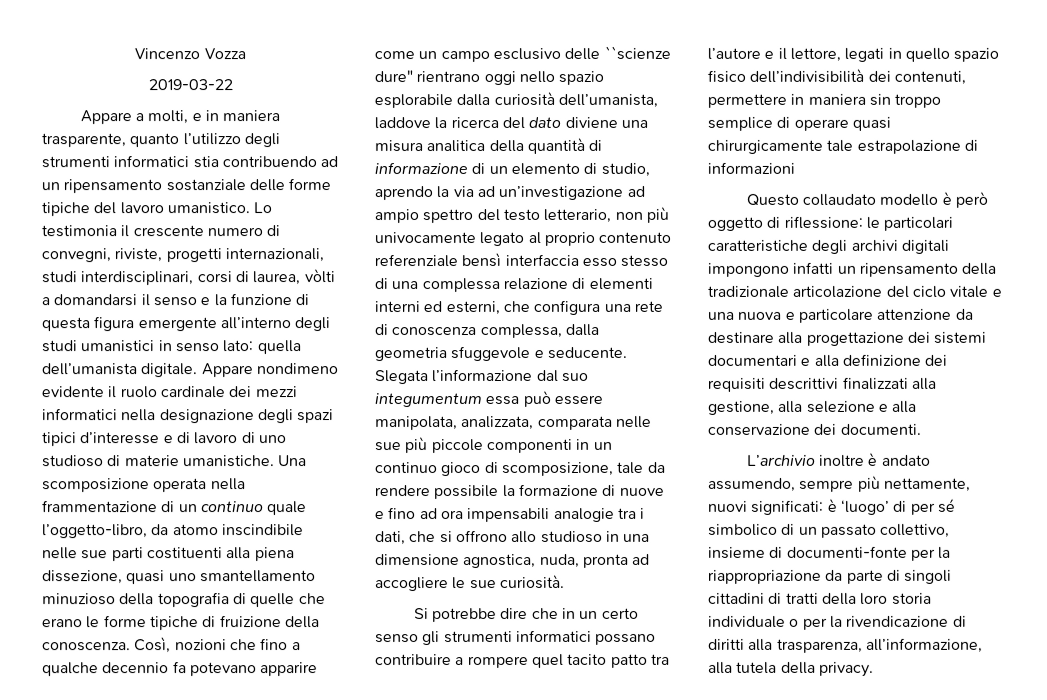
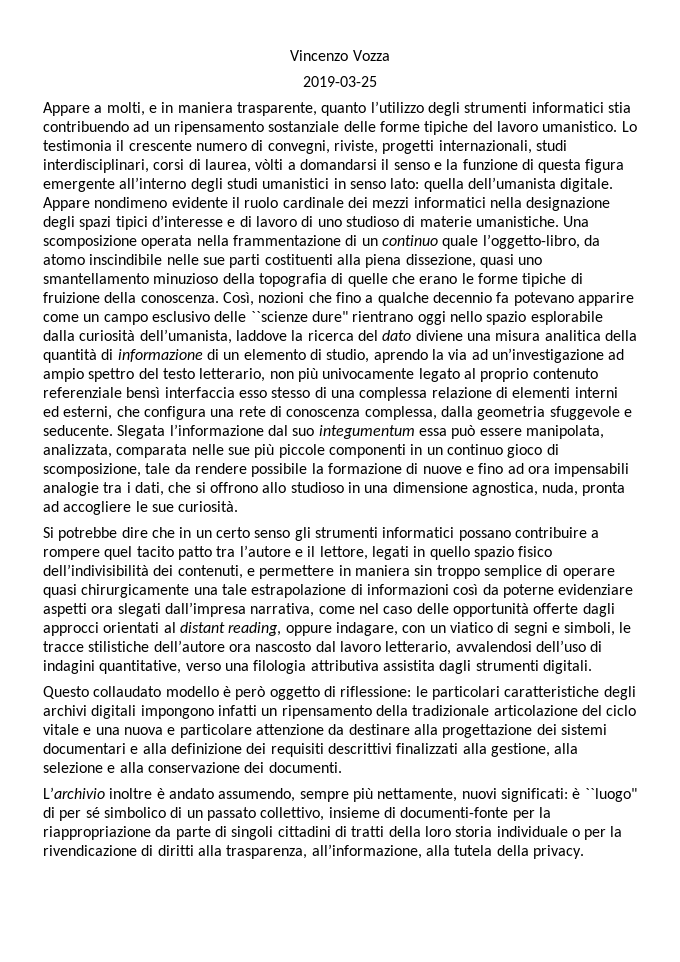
[147,79,233,91] 2019-03-22 -> [303,76,377,87] 2019-03-25
(966, 77) none -> [246,568,255,576] e
(823, 146) none -> [193,587,218,595] una
(795, 167) none -> [453,584,634,598] [43,602,615,617] [43,622,632,636] [43,640,603,655] [43,660,592,674] così da poterne evidenziare aspetti ora slegati dall’impresa narrativa, come nel caso delle opportunità offerte dagli approcci orientati al distant reading, oppure indagare, con un viatico di segni e simboli, le tracce stilistiche dell’autore ora nascosto dal lavoro letterario, avvalendosi dell’uso di indagini quantitative, verso una filologia attributiva assistita dagli strumenti digitali.
[840,499,890,515] ‘luogo’ -> [584,788,637,802] ``luogo"

